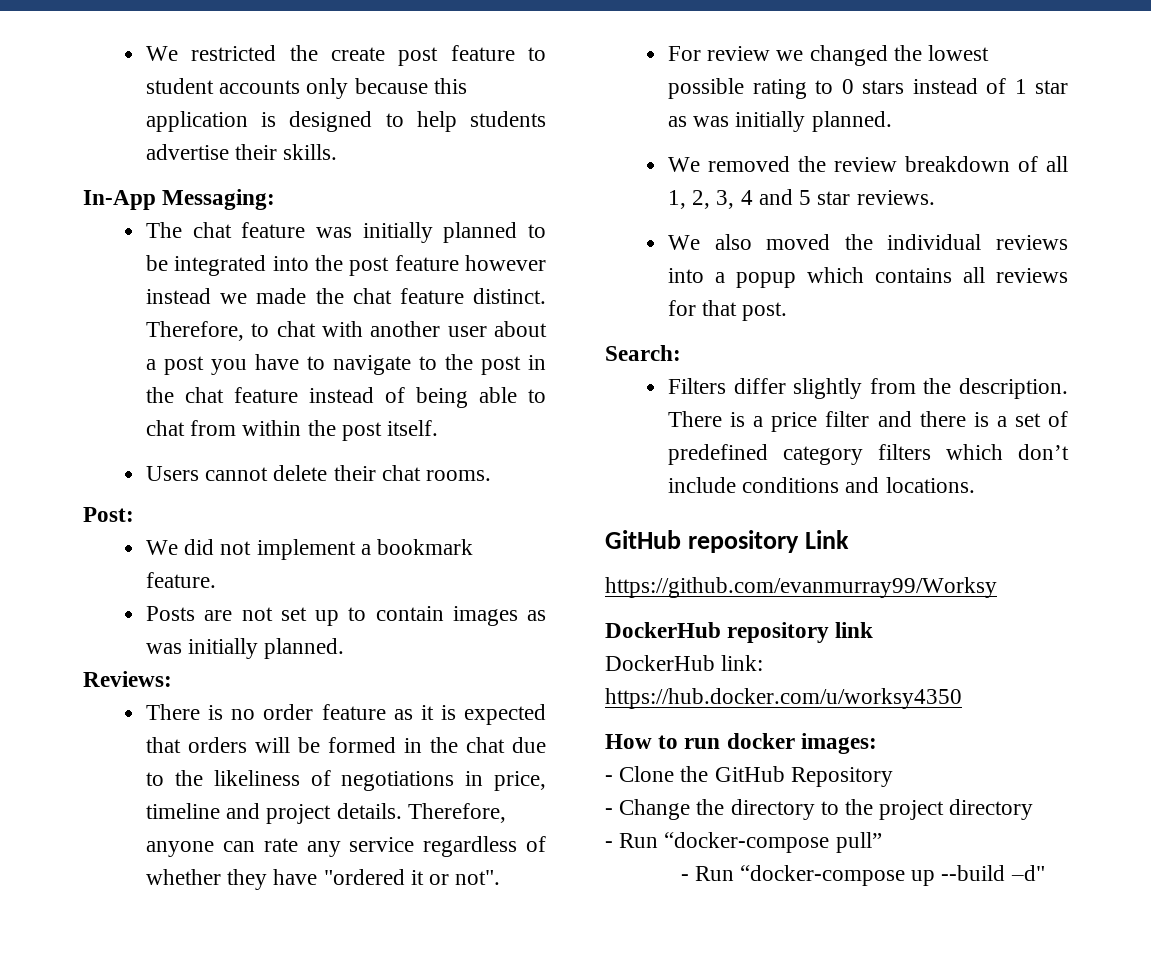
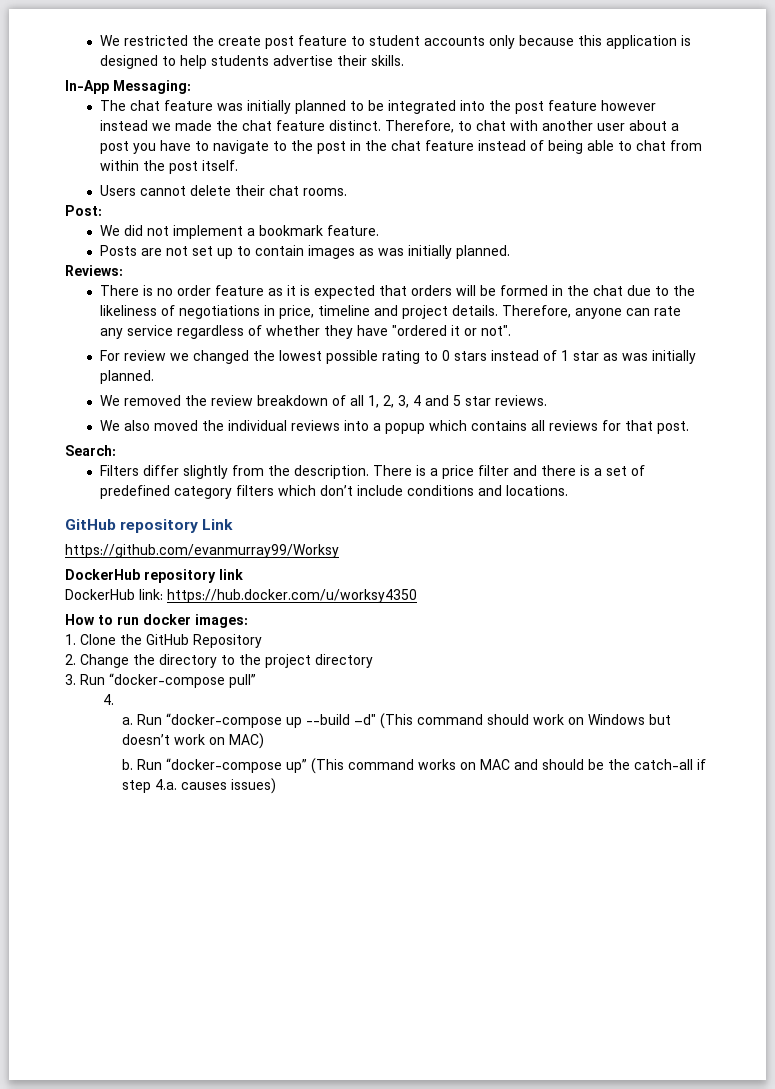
[605,775,613,782] - -> [65,634,76,645] 1.
[605,808,613,815] - -> [65,654,76,665] 2.
[605,841,613,848] - -> [65,674,76,685] 3.
[680,874,689,881] - -> [103,694,115,705] [122,717,134,725] 4. // a.
(1045, 873) none -> [380,713,672,729] [122,733,265,749] [122,758,707,774] [122,778,277,794] (This command should work on Windows but doesn’t work on MAC) // b. Run “docker-compose up” (This command works on MAC and should be the catch-all if step 4.a. causes issues)

